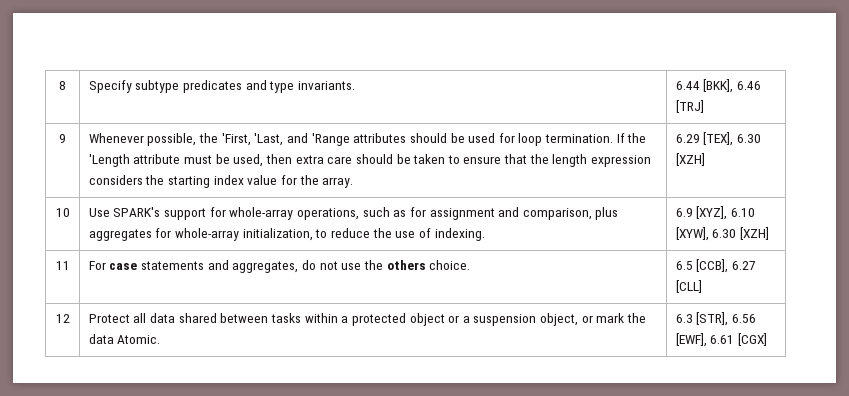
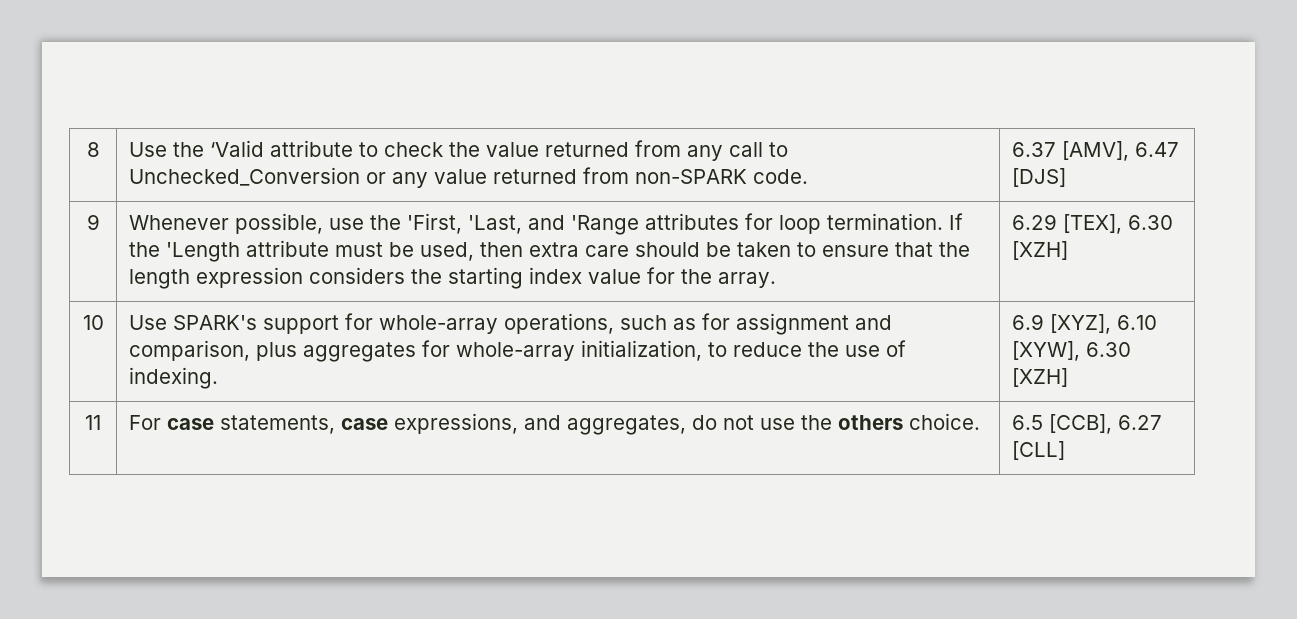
[88,80,355,93] [675,79,762,93] [675,100,704,113] Specify subtype predicates and type invariants. | 6.44 [BKK], 6.46 [TRJ] -> [128,140,788,161] [128,167,808,188] [1011,141,1179,161] [1011,168,1066,187] Use the ‘Valid attribute to check the value returned from any call to Unchecked_Conversion or any value returned from non-SPARK code. | 6.37 [AMV], 6.47 [DJS]
(197, 139) none -> [328,218,364,230] use
[409,133,496,143] should be used -> (739, 221) none
[141,261,205,270] statements -> [219,413,518,434] statements, case expressions,
[55,314,70,323] [88,313,647,326] [88,334,161,344] [675,312,757,326] [675,333,768,347] // 12 | Protect all data shared between tasks within a protected object or a suspension object, or mark the data Atomic. | 6.3 [STR], 6.56 [EWF], 6.61 [CGX] -> (1065, 450) none

